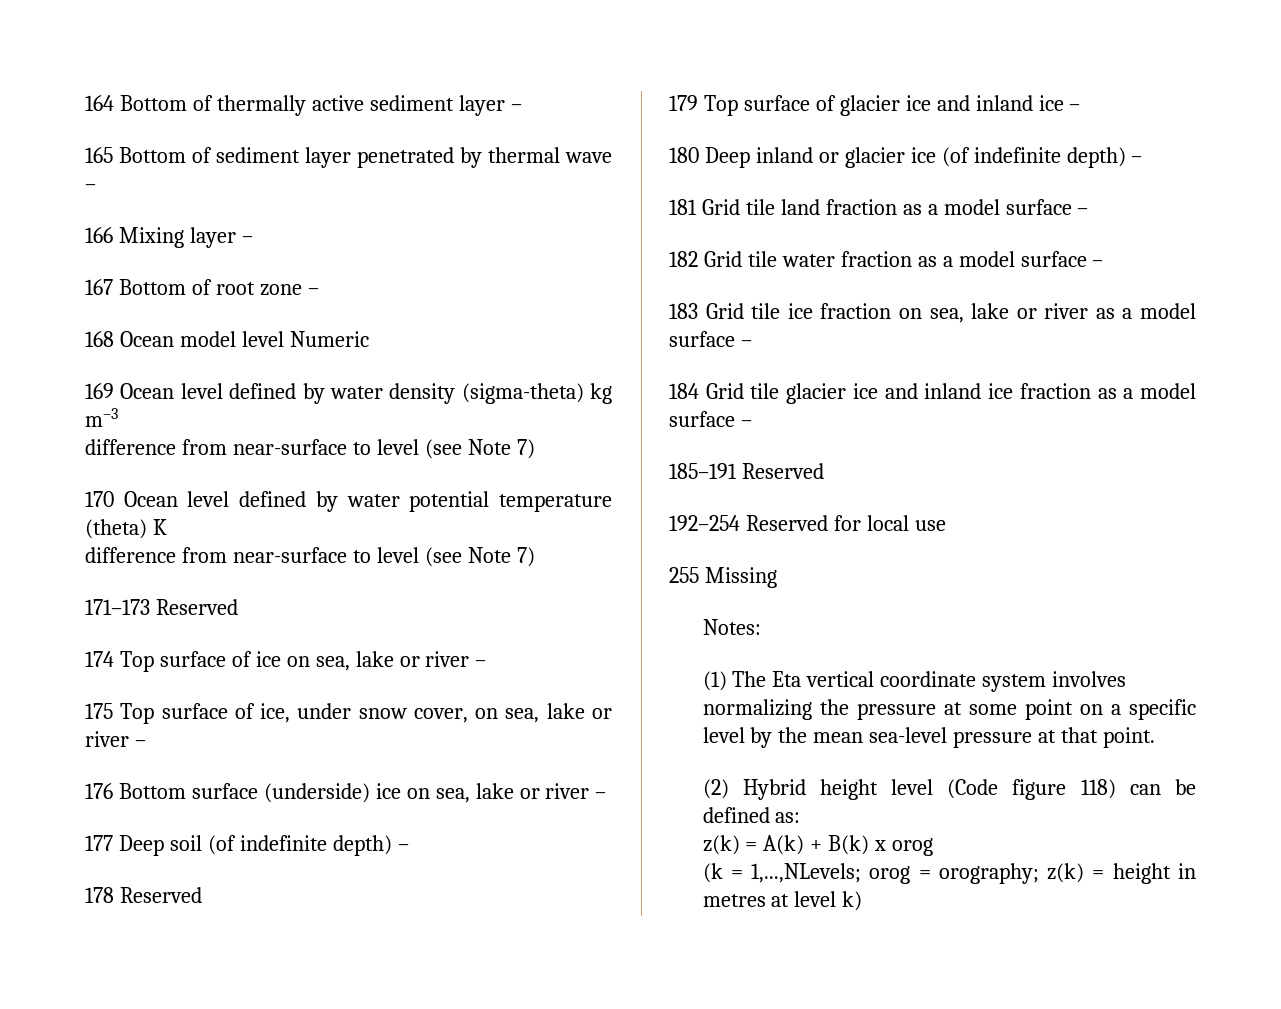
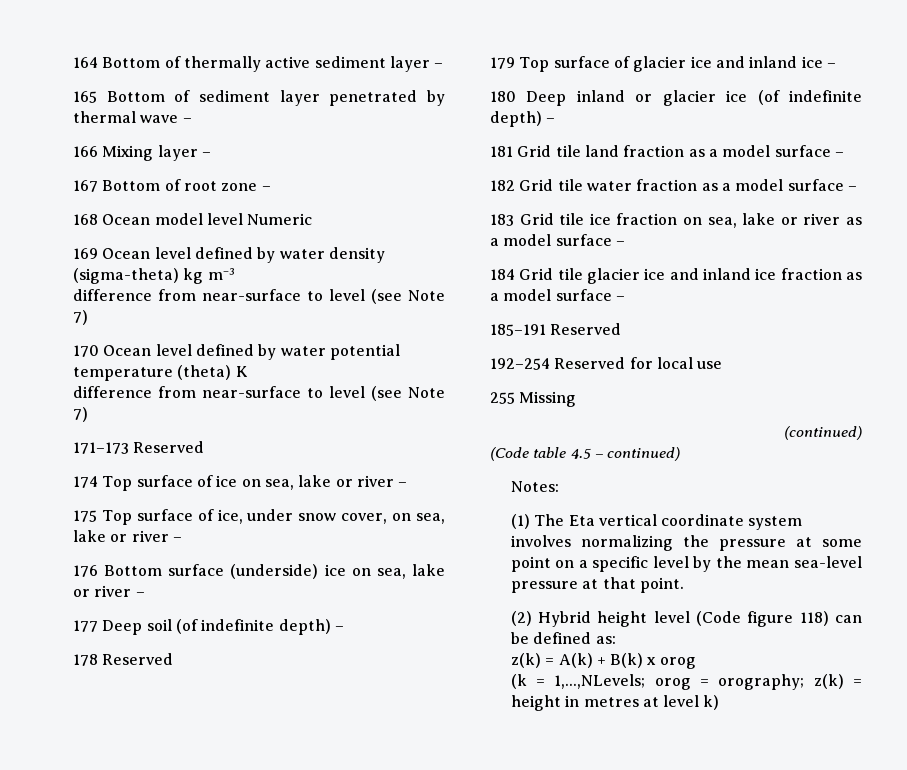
(777, 577) none -> [784,426,862,440] [490,447,681,461] // (continued) // (Code table 4.5 – continued)

